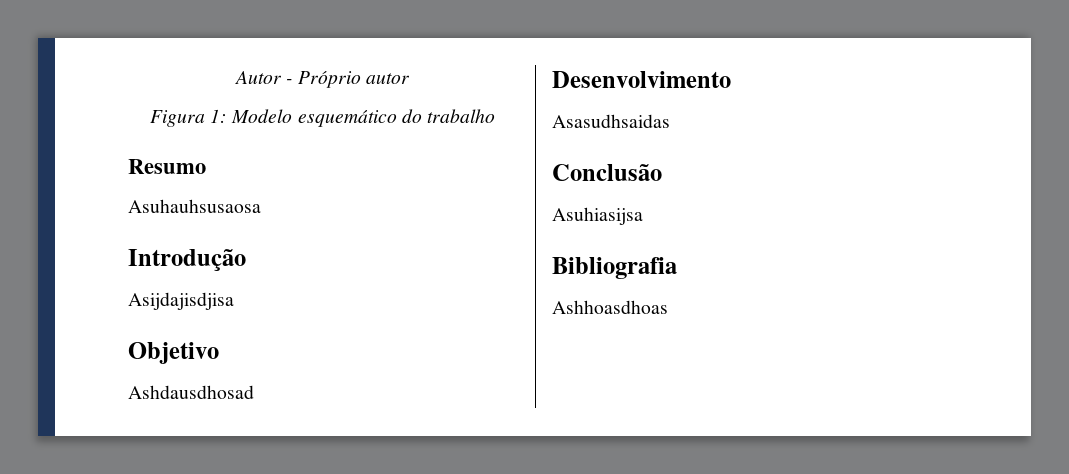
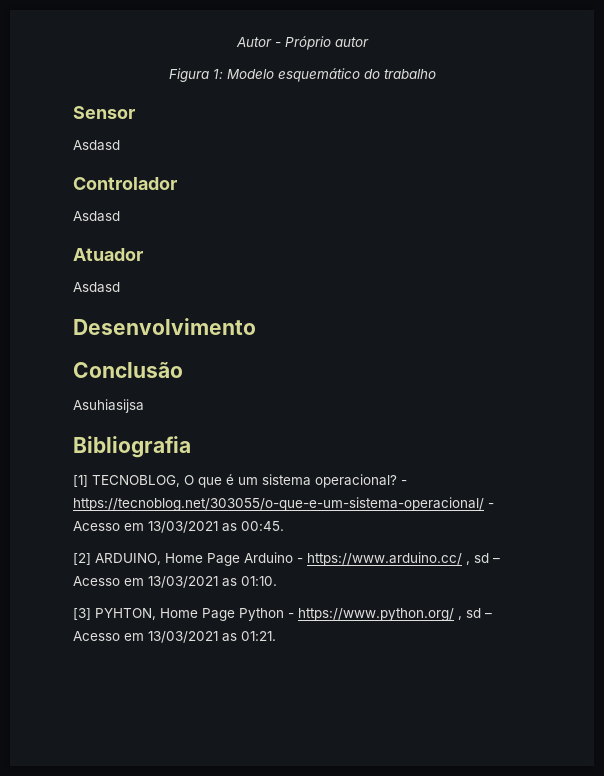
[128,159,206,174] [128,199,261,213] [128,249,246,272] [128,292,234,310] [128,342,219,364] [128,385,254,399] Resumo // Asuhauhsusaosa // Introdução // Asijdajisdjisa // Objetivo // Ashdausdhosad -> [73,106,135,119] [73,140,120,151] [73,177,177,190] [73,211,120,222] [73,248,143,261] [73,282,120,293] Sensor // Asdasd // Controlador // Asdasd // Atuador // Asdasd
[552,114,670,128] // Asasudhsaidas -> (256, 326) none
[552,300,668,314] Ashhoasdhoas -> [73,474,407,488] [73,497,494,511] [73,521,284,533] [73,552,500,566] [73,576,277,588] [73,608,492,621] [73,631,276,643] [1] TECNOBLOG, O que é um sistema operacional? - https://tecnoblog.net/303055/o-que-e-um-sistema-operacional/ - Acesso em 13/03/2021 as 00:45. // [2] ARDUINO, Home Page Arduino - https://www.arduino.cc/ , sd – Acesso em 13/03/2021 as 01:10. // [3] PYHTON, Home Page Python - https://www.python.org/ , sd – Acesso em 13/03/2021 as 01:21.

